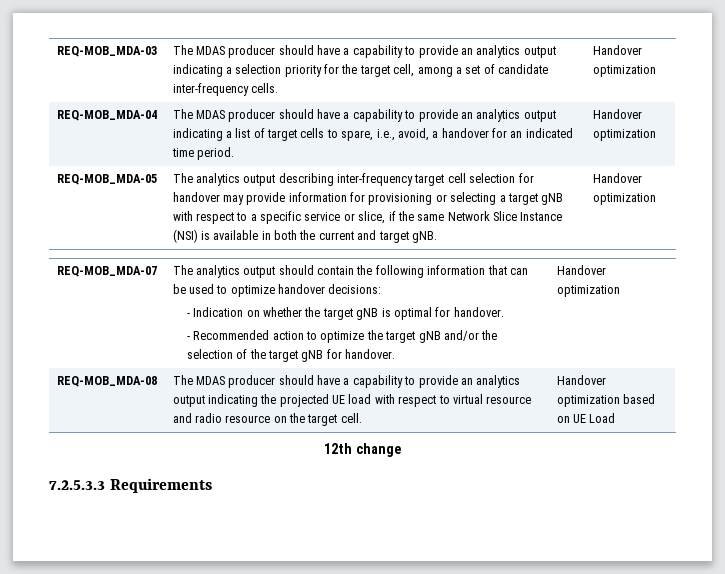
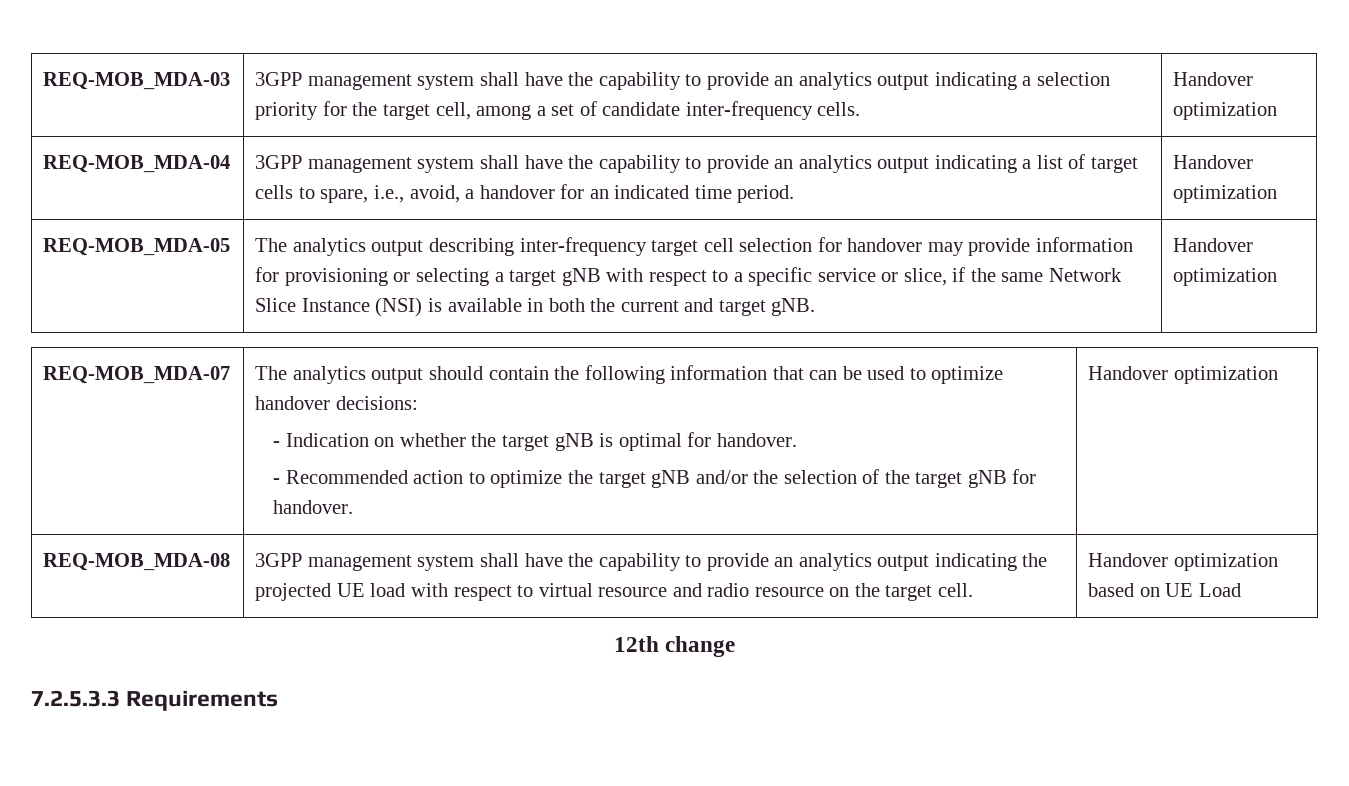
[172,45,350,58] The MDAS producer should have a -> [255,72,594,90] 3GPP management system shall have the
[172,109,350,122] The MDAS producer should have a -> [255,155,594,173] 3GPP management system shall have the
[172,375,350,388] The MDAS producer should have a -> [255,553,594,571] 3GPP management system shall have the

